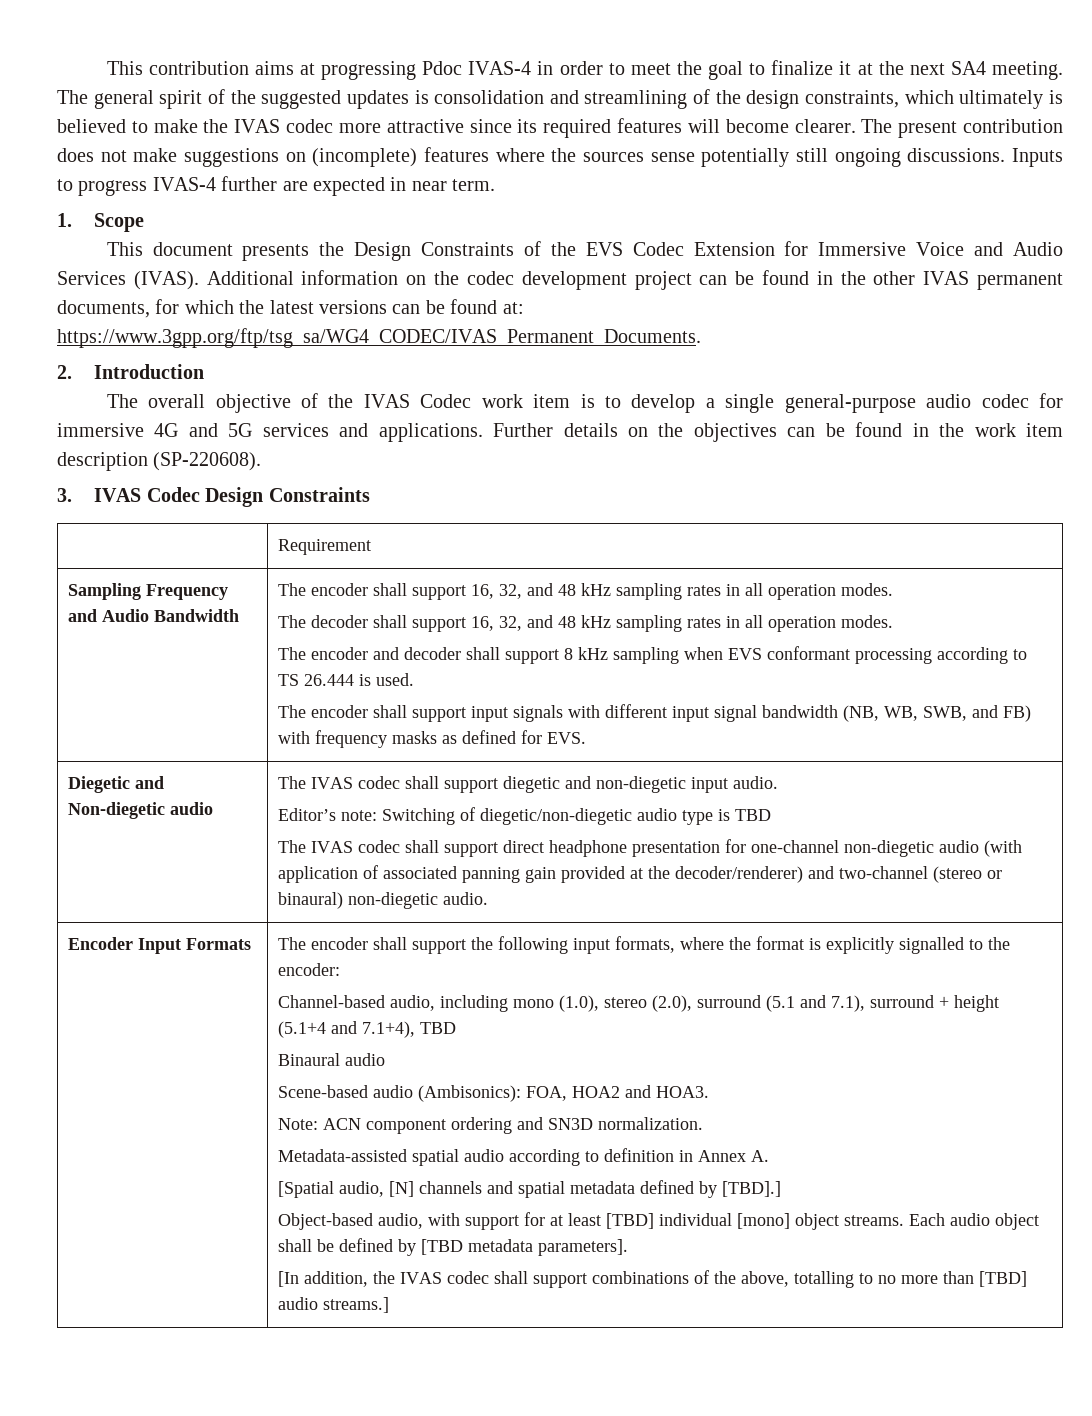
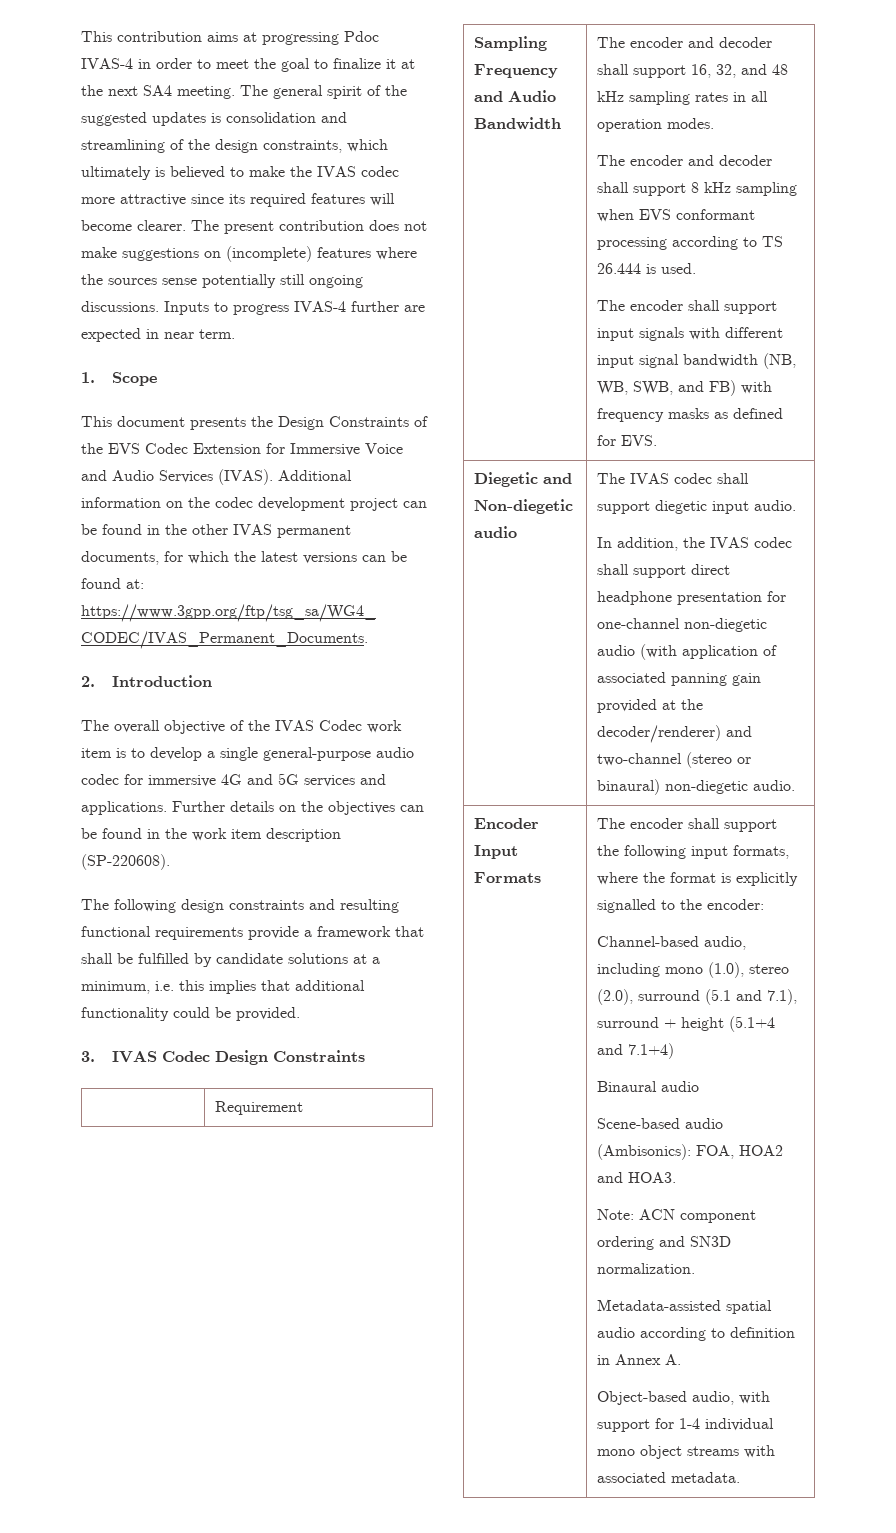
(262, 461) none -> [81,899,399,913] [81,926,424,940] [81,953,380,967] [81,980,365,994] [81,1007,300,1021] // The following design constraints and resulting functional requirements provide a framework that shall be fulfilled by candidate solutions at a minimum, i.e. this implies that additional functionality could be provided.
[373,583,894,600] [278,615,307,628] shall support 16, 32, and 48 kHz sampling rates in all operation modes. // The -> [688,37,715,48] and
[565,776,687,793] and non-diegetic -> (708, 507) none
[278,807,772,825] [278,840,307,853] Editor’s note: Switching of diegetic/non-diegetic audio type is TBD // The -> [597,537,706,551] In addition, the
[362,1021,457,1038] 7.1+4), TBD -> [628,1043,675,1059] 7.1+4)
[278,1180,782,1198] // [Spatial audio, [N] channels and spatial metadata defined by [TBD].] -> (682, 1359) none
[550,1213,1040,1230] [278,1238,629,1256] [278,1270,1028,1288] [278,1297,390,1313] at least [TBD] individual [mono] object streams. Each audio object shall be defined by [TBD metadata parameters]. // [In addition, the IVAS codec shall support combinations of the above, totalling to no more than [TBD] audio streams.] -> [679,1418,775,1431] [597,1445,776,1459] [597,1472,741,1483] 1-4 individual mono object streams with associated metadata.

